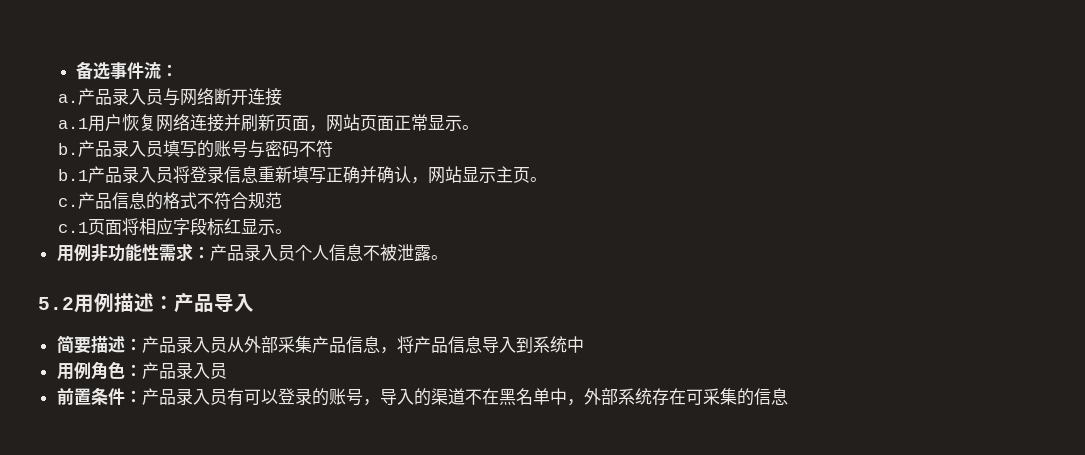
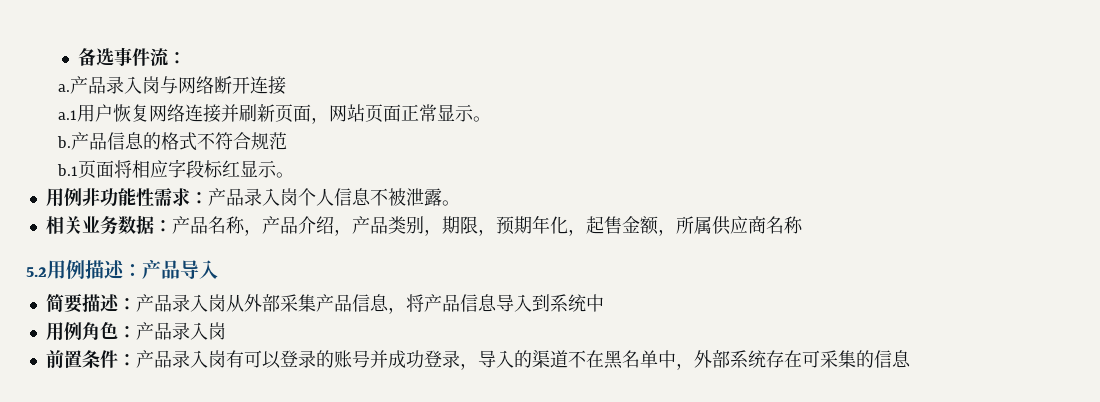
[145,89,163,105] 员 -> [142,76,161,94] 岗
[111,140,333,158] [57,166,547,184] [57,192,112,209] 录入员填写的账号与密码不符 // b.1产品录入员将登录信息重新填写正确并确认，网站显示主页。 // c.产品 -> (108, 141) none
[57,222,88,233] c.1 -> [57,164,79,176] b.1
[277,245,295,261] 员 -> [279,188,298,206] 岗
(448, 257) none -> [45,215,803,236] // 相关业务数据：产品名称，产品介绍，产品类别，期限，预期年化，起售金额，所属供应商名称
[209,337,227,353] 员 -> [207,294,226,312] 岗
[209,363,227,379] 员 -> [207,322,226,340] 岗
[209,389,227,405] 员 -> [207,350,226,368] 岗
(363, 397) none -> [369,350,460,368] 并成功登录

